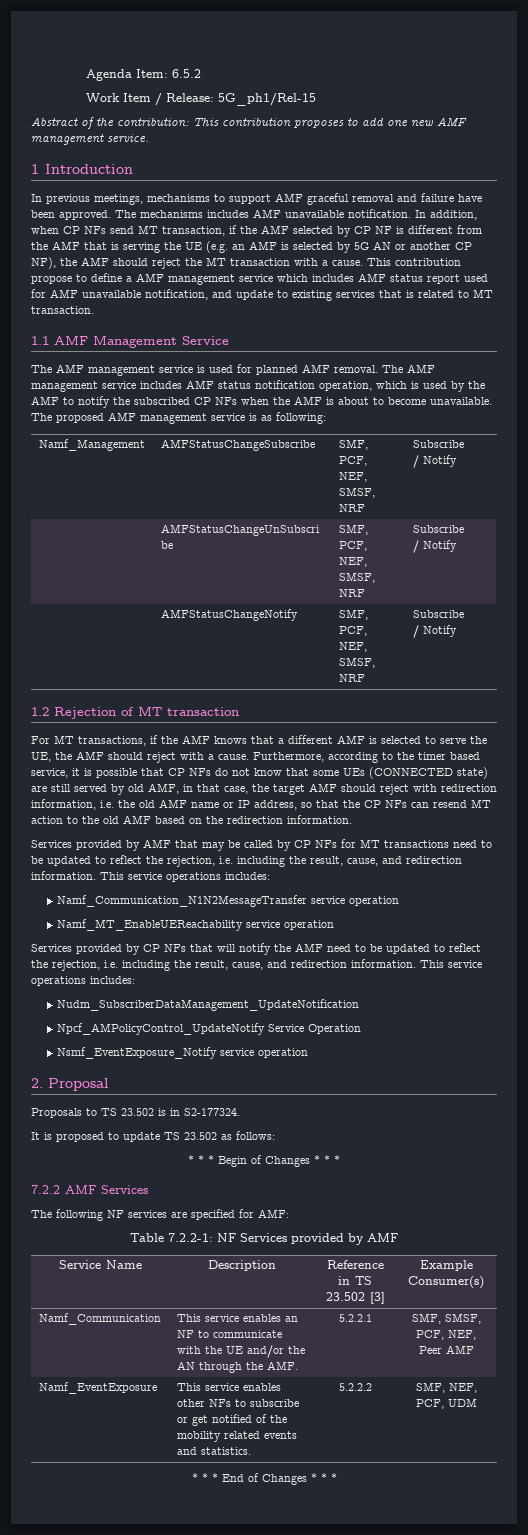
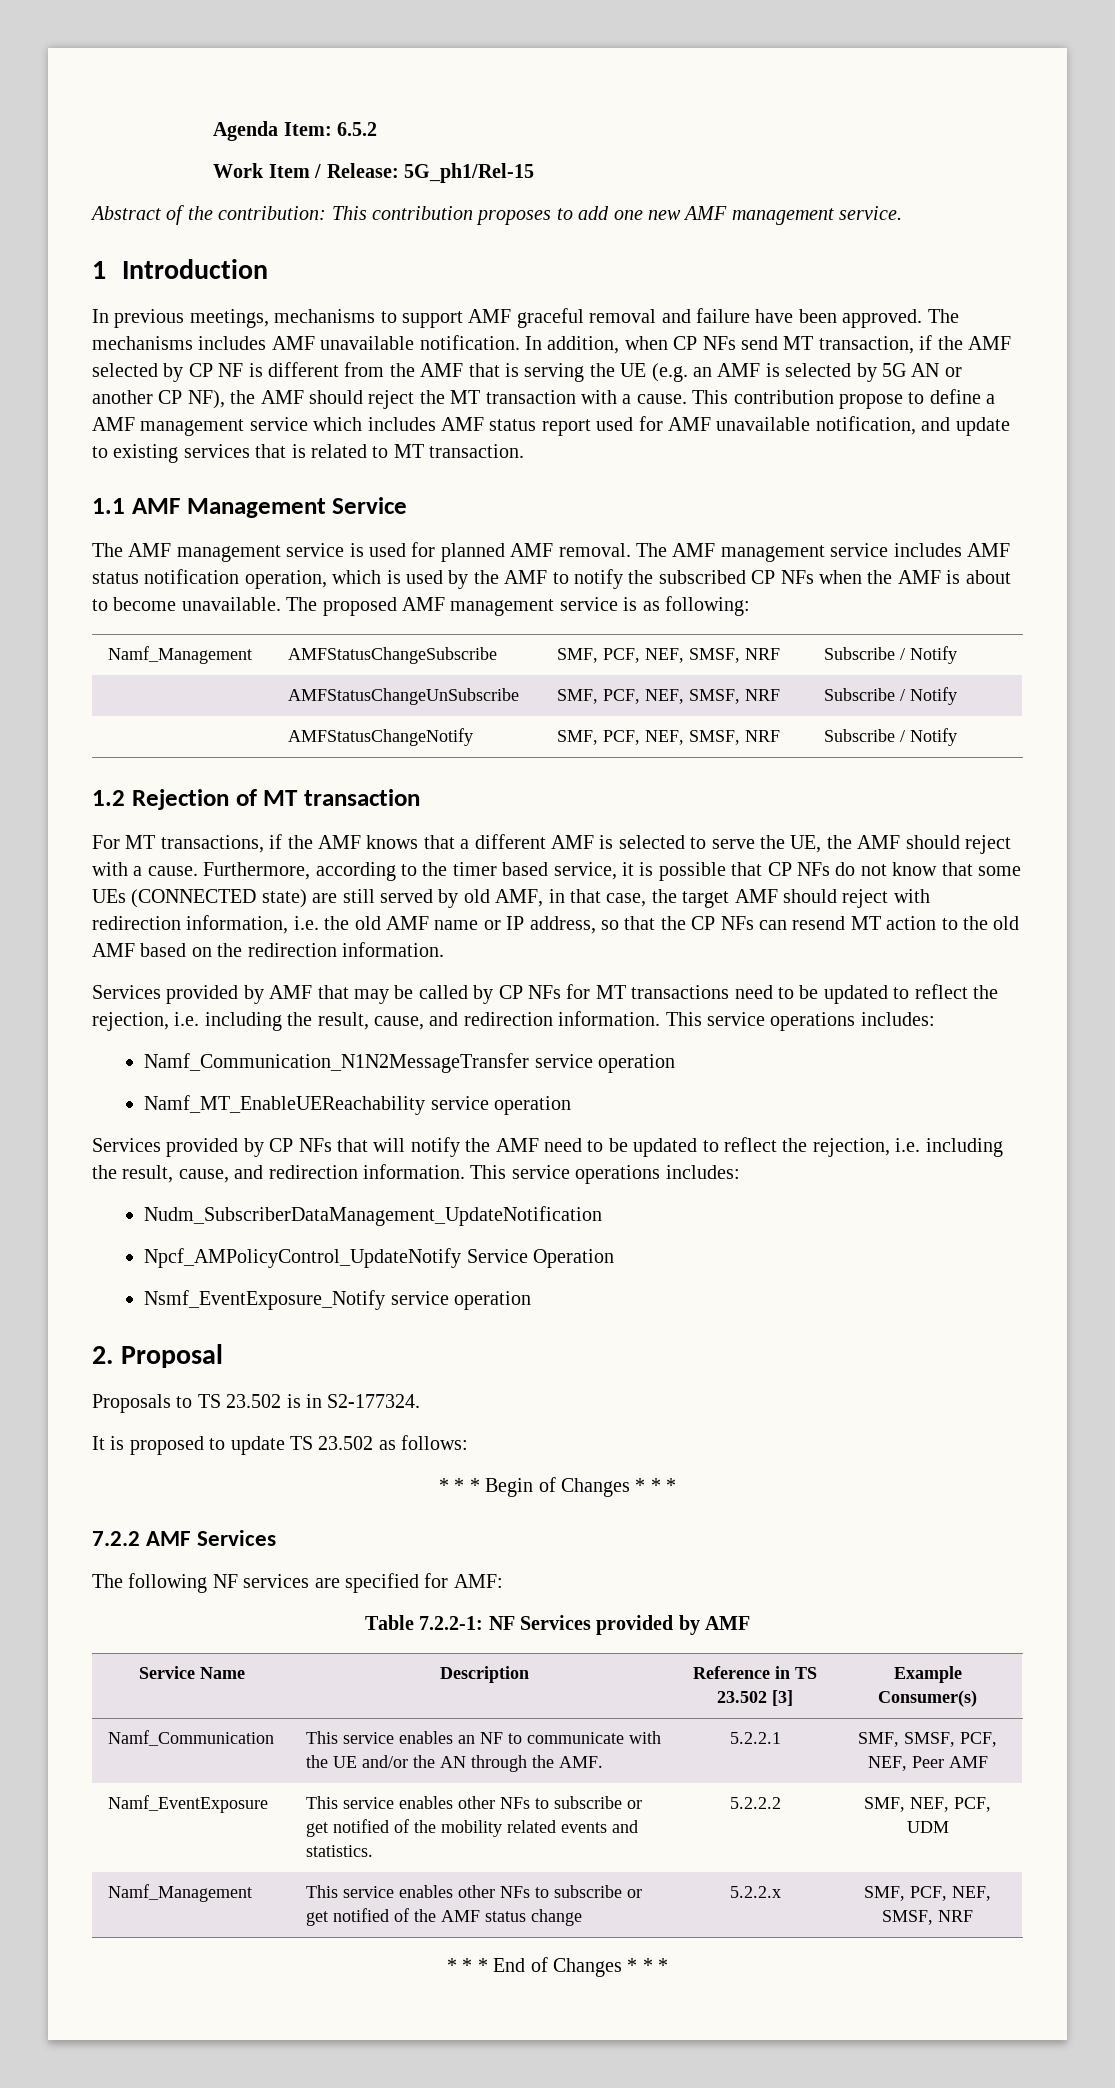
(477, 1402) none -> [107,1884,252,1902] [305,1885,642,1898] [305,1908,582,1926] [729,1886,781,1898] [864,1886,991,1901] [882,1910,973,1925] // Namf_Management | This service enables other NFs to subscribe or get notified of the AMF status change | 5.2.2.x | SMF, PCF, NEF, SMSF, NRF

